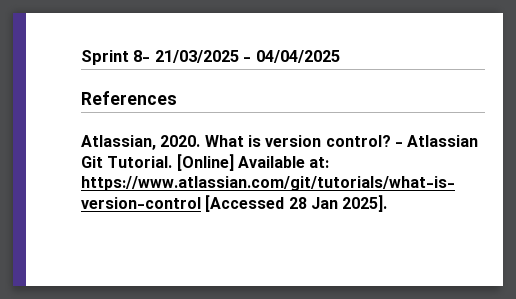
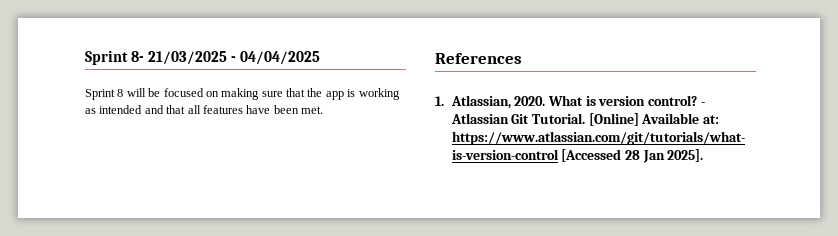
(340, 56) none -> [85,88,400,100] [85,105,323,114] // Sprint 8 will be focused on making sure that the app is working as intended and that all features have been met.
(177, 98) none -> [435,96,444,106] 1.

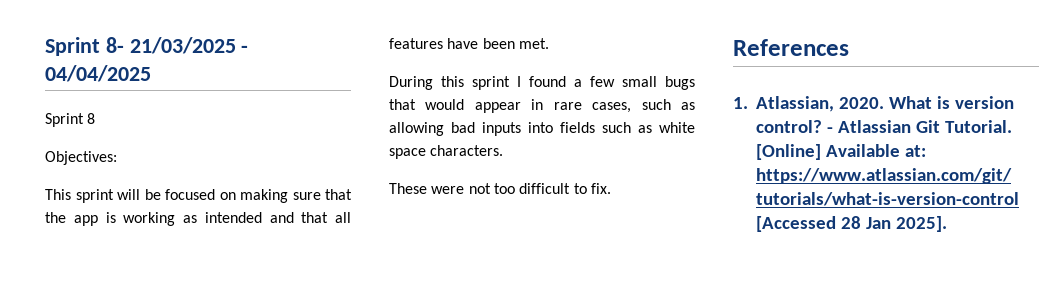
(124, 93) none -> [45,151,117,165] [45,189,114,203] // Objectives: // This sprint
(323, 110) none -> [389,76,695,90] [389,99,695,113] [389,122,695,136] [389,145,504,159] [389,183,611,194] // During this sprint I found a few small bugs that would appear in rare cases, such as allowing bad inputs into fields such as white space characters. // These were not too difficult to fix.

